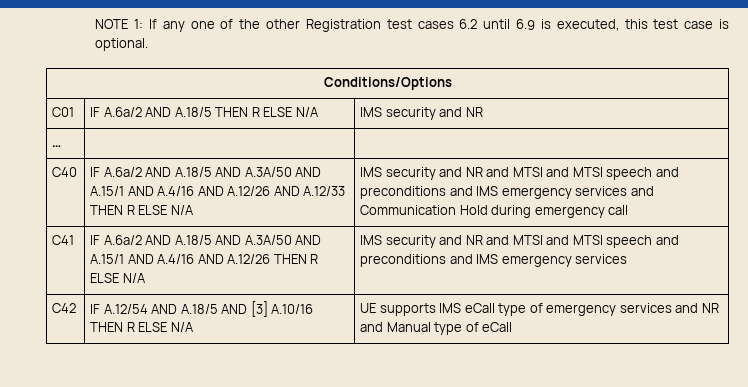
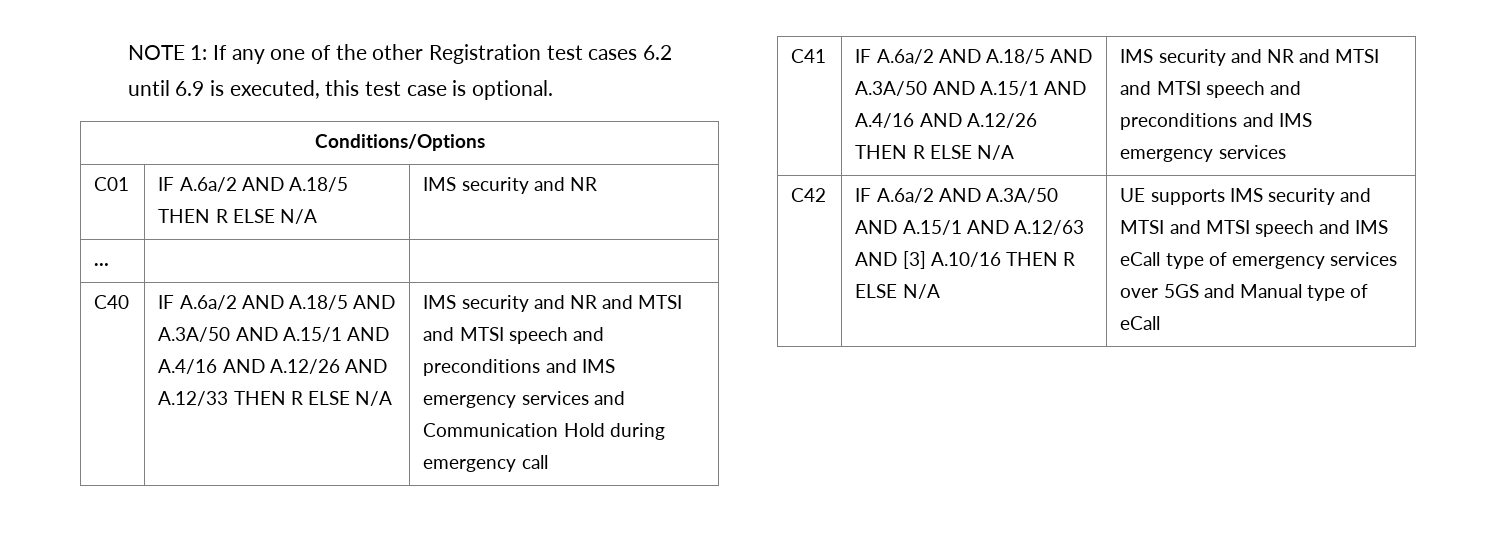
[103,304,218,314] A.12/54 AND A.18/5 -> [876,188,1058,203] [855,220,1084,235] A.6a/2 AND A.3A/50 AND A.15/1 AND A.12/63
(462, 308) none -> [1267,188,1371,205] [1120,220,1389,237] security and MTSI and MTSI speech and IMS
[675,303,719,313] and NR -> [1120,284,1199,298] over 5GS

